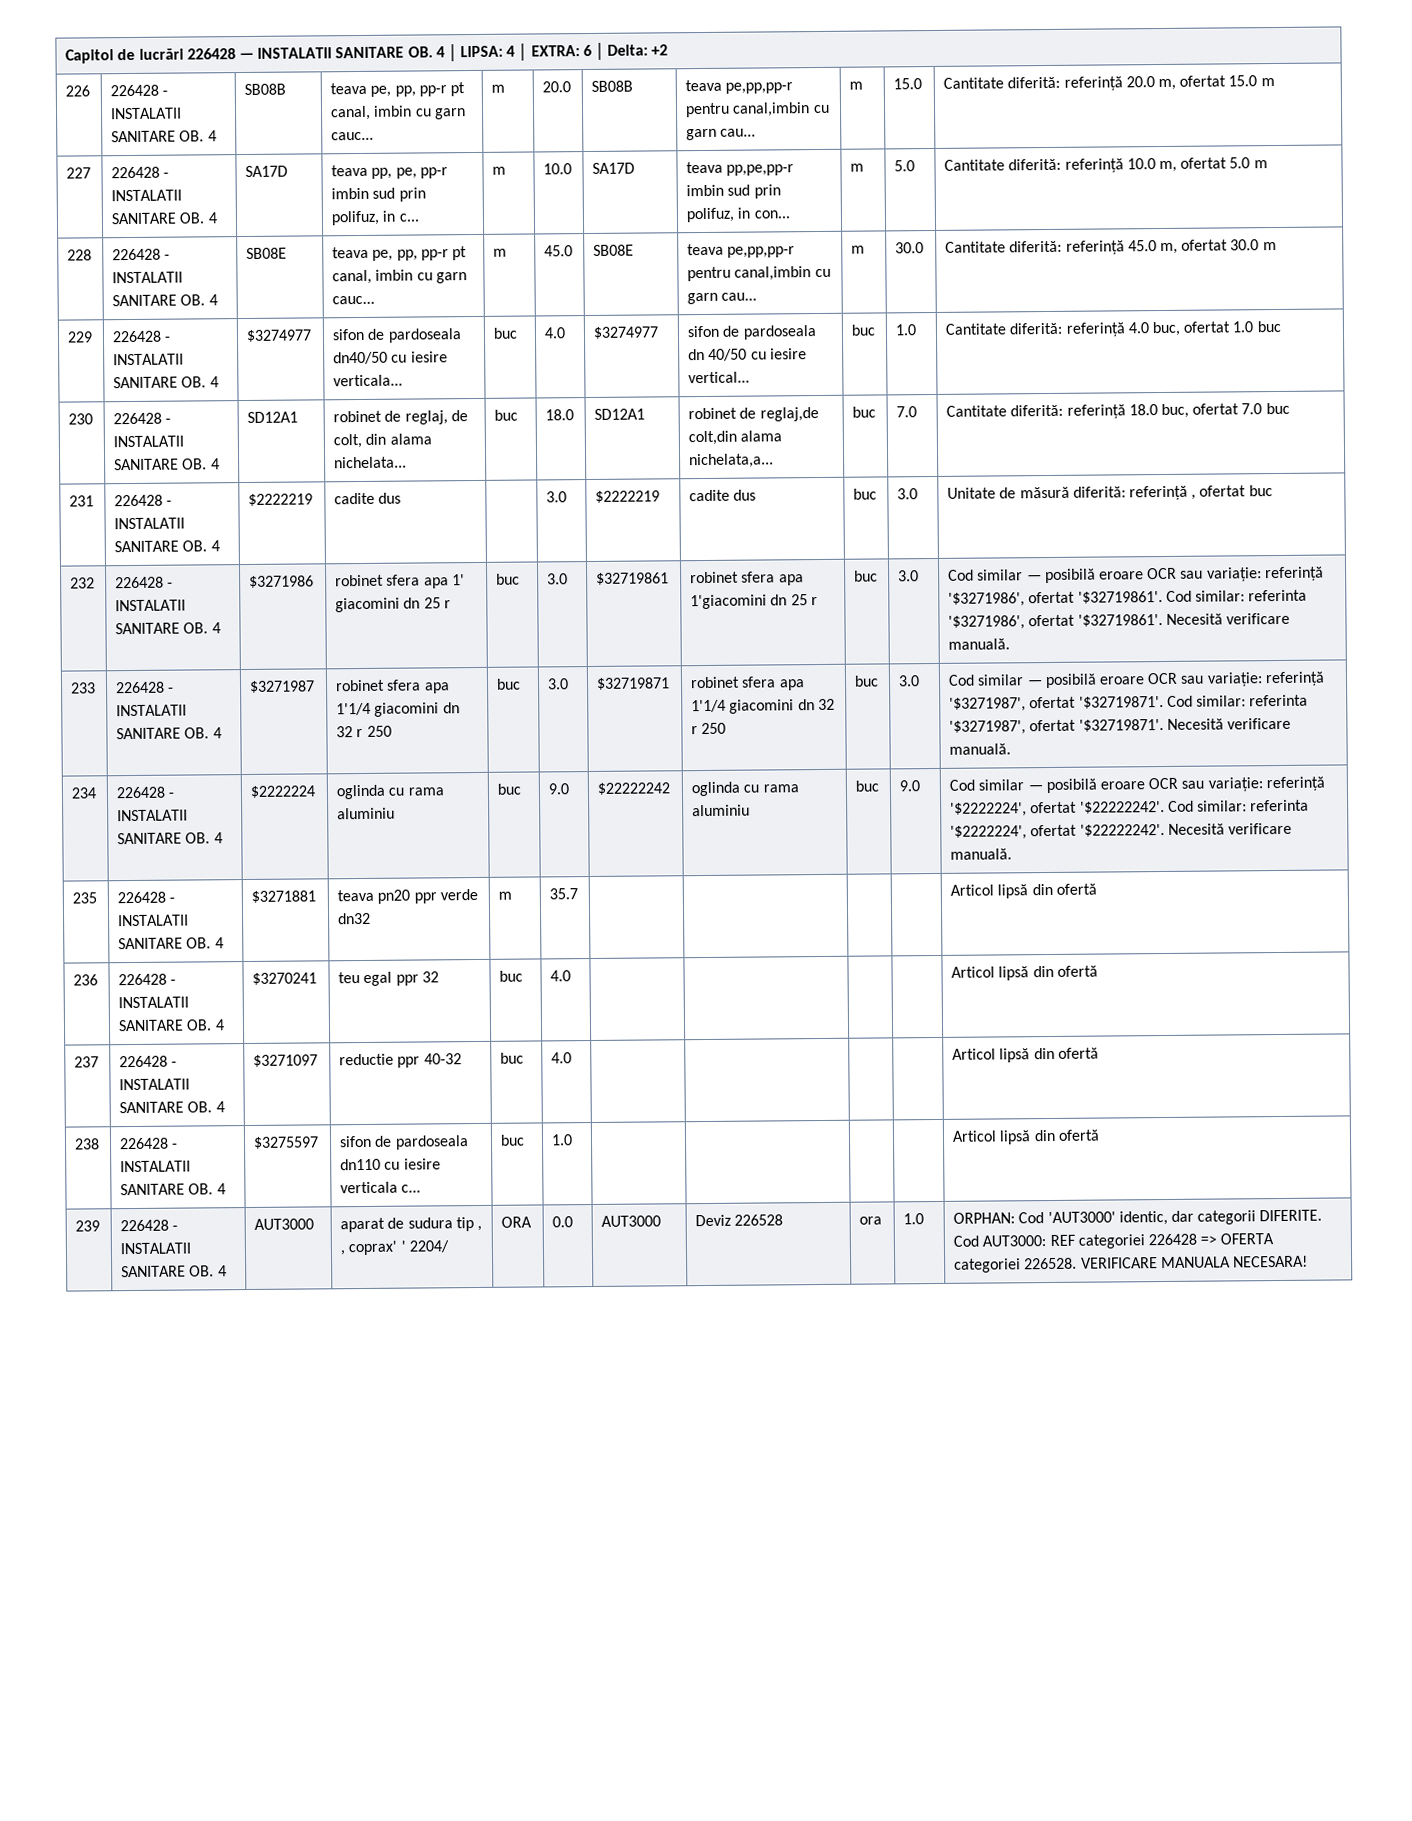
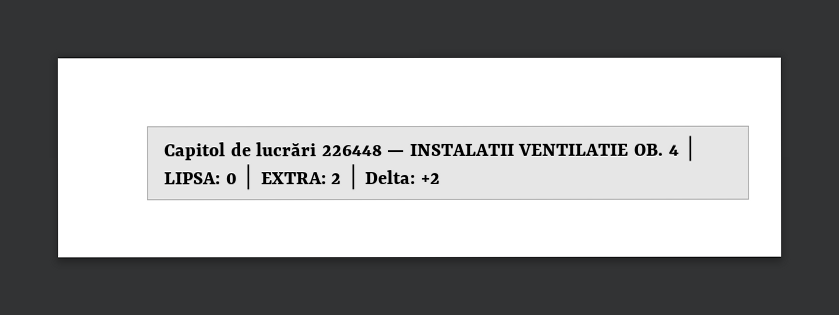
[186,48,236,60] 226428 -> [320,145,382,157] 226448
[335,46,405,59] SANITARE -> [517,143,629,156] VENTILATIE
[506,45,516,57] 4 -> [225,173,238,185] 0
[582,44,592,57] 6 -> [331,173,343,185] 2
[65,85,91,97] [110,84,169,97] [110,107,183,120] [111,130,217,143] [244,83,287,95] [330,82,465,97] [330,105,466,121] [331,131,375,141] [491,84,506,93] [542,81,572,93] [591,80,634,92] [685,79,794,94] [685,102,830,118] [686,128,757,141] [849,81,864,90] [893,78,923,90] [943,75,1275,91] [66,167,92,179] [111,166,170,179] [111,189,183,202] [111,212,217,225] [245,165,289,177] [331,164,448,179] [331,187,426,202] [331,210,419,226] [492,166,507,175] [543,163,573,175] [592,162,636,174] [686,161,795,176] [686,184,781,199] [686,207,790,223] [850,163,865,172] [894,160,916,172] [944,157,1268,173] [67,249,93,261] [112,248,171,261] [112,271,184,284] [112,294,218,307] [246,247,288,259] [332,246,467,261] [332,269,467,285] [332,295,376,305] [493,248,508,257] [544,245,574,257] [593,244,635,256] [687,243,796,258] [687,266,831,282] [687,292,758,305] [851,245,866,254] [895,242,925,254] [945,239,1277,255] [67,331,94,343] [112,330,172,343] [113,353,185,366] [113,376,219,389] [246,329,313,342] [332,328,462,343] [333,351,448,365] [333,374,404,387] [493,327,519,339] [544,327,567,339] [593,326,660,339] [687,325,817,340] [688,348,807,361] [688,371,751,384] [851,324,876,336] [895,324,917,336] [945,320,1281,337] [68,413,94,425] [113,412,172,425] [113,435,185,448] [114,458,220,471] [247,411,299,423] [333,410,468,425] [333,433,432,449] [334,456,408,469] [494,409,519,421] [545,409,575,421] [594,408,646,420] [688,406,819,422] [688,430,783,446] [689,453,775,469] [852,406,877,418] [896,406,918,418] [946,402,1290,419] [69,495,95,507] [114,494,173,507] [114,517,186,530] [114,540,220,553] [248,493,314,506] [334,492,402,505] [546,491,568,503] [595,490,661,503] [689,489,757,502] [853,488,878,500] [897,488,919,500] [947,485,1273,501] [70,577,96,589] [115,576,174,589] [115,599,187,612] [115,622,221,635] [249,575,315,588] [335,574,465,589] [335,597,451,613] [496,573,521,585] [547,573,569,585] [596,572,670,585] [690,571,804,586] [690,594,818,610] [854,570,879,582] [898,570,920,582] [948,566,1324,584] [948,589,1308,607] [948,612,1290,630] [948,638,1011,650] [70,682,97,694] [115,681,175,694] [116,704,188,717] [116,727,222,740] [249,680,316,693] [335,679,450,694] [336,702,460,717] [336,725,392,738] [496,678,522,690] [547,678,570,690] [596,677,671,690] [690,676,805,691] [691,698,835,714] [691,722,727,735] [854,675,880,687] [898,675,921,687] [948,671,1325,689] [949,694,1309,712] [949,717,1291,735] [949,743,1012,755] [71,787,97,799] [116,786,175,799] [117,809,189,822] [117,832,223,845] [250,785,316,798] [336,784,444,800] [337,807,396,820] [497,783,522,795] [548,783,570,795] [597,782,671,795] [691,781,799,797] [692,804,751,817] [855,780,880,792] [899,780,921,792] [949,776,1325,794] [950,799,1310,817] [950,822,1292,840] [950,848,1013,860] [72,892,98,904] [117,891,176,904] [118,914,190,927] [118,937,224,950] [251,890,317,903] [337,888,478,904] [338,912,372,925] [498,891,513,900] [549,888,579,900] [950,883,1097,899] [73,974,99,986] [118,973,177,986] [118,996,190,1009] [118,1019,225,1032] [252,972,318,985] [338,971,439,986] [499,970,524,982] [550,970,572,982] [951,965,1098,981] [74,1056,100,1068] [119,1055,178,1068] [119,1078,191,1091] [119,1101,225,1114] [253,1054,319,1067] [339,1053,462,1068] [500,1052,525,1064] [551,1052,573,1064] [952,1047,1099,1063] [74,1138,101,1150] [119,1137,179,1150] [120,1160,192,1173] [120,1183,226,1196] [253,1136,320,1149] [339,1135,469,1150] [340,1158,441,1171] [340,1181,422,1194] [500,1134,526,1146] [551,1134,574,1146] [952,1129,1100,1145] [75,1220,101,1232] [120,1219,179,1232] [120,1242,192,1255] [121,1265,227,1278] [254,1218,315,1230] [340,1217,482,1233] [340,1240,449,1256] [501,1216,533,1228] [552,1216,574,1228] [601,1215,662,1227] [695,1214,784,1227] [859,1216,883,1225] [903,1213,925,1225] [953,1209,1323,1226] [953,1233,1275,1249] [954,1255,1308,1273] // 226 | 226428 - INSTALATII SANITARE OB. 4 | SB08B | teava pe, pp, pp-r pt canal, imbin cu garn cauc... | m | 20.0 | SB08B | teava pe,pp,pp-r pentru canal,imbin cu garn cau... | m | 15.0 | Cantitate diferită: referință 20.0 m, ofertat 15.0 m // 227 | 226428 - INSTALATII SANITARE OB. 4 | SA17D | teava pp, pe, pp-r imbin sud prin polifuz, in c... | m | 10.0 | SA17D | teava pp,pe,pp-r imbin sud prin polifuz, in con... | m | 5.0 | Cantitate diferită: referință 10.0 m, ofertat 5.0 m // 228 | 226428 - INSTALATII SANITARE OB. 4 | SB08E | teava pe, pp, pp-r pt canal, imbin cu garn cauc... | m | 45.0 | SB08E | teava pe,pp,pp-r pentru canal,imbin cu garn cau... | m | 30.0 | Cantitate diferită: referință 45.0 m, ofertat 30.0 m // 229 | 226428 - INSTALATII SANITARE OB. 4 | $3274977 | sifon de pardoseala dn40/50 cu iesire verticala... | buc | 4.0 | $3274977 | sifon de pardoseala dn 40/50 cu iesire vertical... | buc | 1.0 | Cantitate diferită: referință 4.0 buc, ofertat 1.0 buc // 230 | 226428 - INSTALATII SANITARE OB. 4 | SD12A1 | robinet de reglaj, de colt, din alama nichelata... | buc | 18.0 | SD12A1 | robinet de reglaj,de colt,din alama nichelata,a... | buc | 7.0 | Cantitate diferită: referință 18.0 buc, ofertat 7.0 buc // 231 | 226428 - INSTALATII SANITARE OB. 4 | $2222219 | cadite dus | | 3.0 | $2222219 | cadite dus | buc | 3.0 | Unitate de măsură diferită: referință , ofertat buc // 232 | 226428 - INSTALATII SANITARE OB. 4 | $3271986 | robinet sfera apa 1' giacomini dn 25 r | buc | 3.0 | $32719861 | robinet sfera apa 1'giacomini dn 25 r | buc | 3.0 | Cod similar — posibilă eroare OCR sau variație: referință '$3271986', ofertat '$32719861'. Cod similar: referinta '$3271986', ofertat '$32719861'. Necesită verificare manuală. // 233 | 226428 - INSTALATII SANITARE OB. 4 | $3271987 | robinet sfera apa 1'1/4 giacomini dn 32 r 250 | buc | 3.0 | $32719871 | robinet sfera apa 1'1/4 giacomini dn 32 r 250 | buc | 3.0 | Cod similar — posibilă eroare OCR sau variație: referință '$3271987', ofertat '$32719871'. Cod similar: referinta '$3271987', ofertat '$32719871'. Necesită verificare manuală. // 234 | 226428 - INSTALATII SANITARE OB. 4 | $2222224 | oglinda cu rama aluminiu | buc | 9.0 | $22222242 | oglinda cu rama aluminiu | buc | 9.0 | Cod similar — posibilă eroare OCR sau variație: referință '$2222224', ofertat '$22222242'. Cod similar: referinta '$2222224', ofertat '$22222242'. Necesită verificare manuală. // 235 | 226428 - INSTALATII SANITARE OB. 4 | $3271881 | teava pn20 ppr verde dn32 | m | 35.7 | | | | | Articol lipsă din ofertă // 236 | 226428 - INSTALATII SANITARE OB. 4 | $3270241 | teu egal ppr 32 | buc | 4.0 | | | | | Articol lipsă din ofertă // 237 | 226428 - INSTALATII SANITARE OB. 4 | $3271097 | reductie ppr 40-32 | buc | 4.0 | | | | | Articol lipsă din ofertă // 238 | 226428 - INSTALATII SANITARE OB. 4 | $3275597 | sifon de pardoseala dn110 cu iesire verticala c... | buc | 1.0 | | | | | Articol lipsă din ofertă // 239 | 226428 - INSTALATII SANITARE OB. 4 | AUT3000 | aparat de sudura tip , , coprax' ' 2204/ | ORA | 0.0 | AUT3000 | Deviz 226528 | ora | 1.0 | ORPHAN: Cod 'AUT3000' identic, dar categorii DIFERITE. Cod AUT3000: REF categoriei 226428 => OFERTA categoriei 226528. VERIFICARE MANUALA NECESARA! -> (442, 178) none

